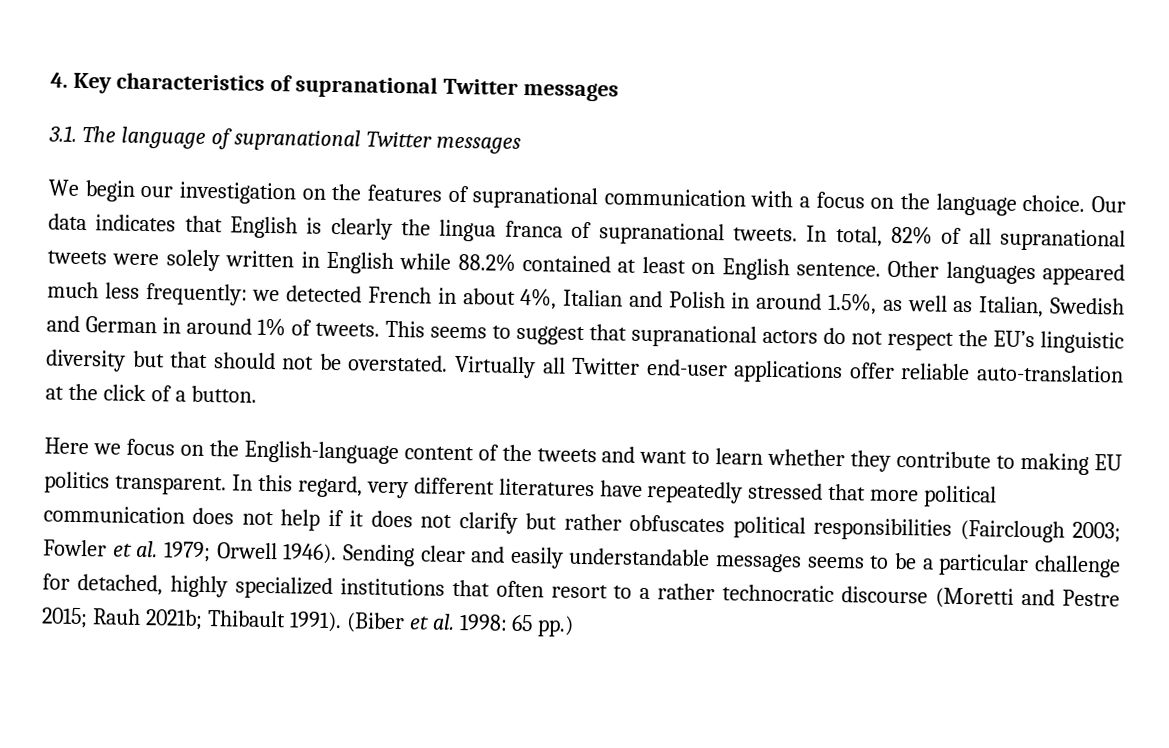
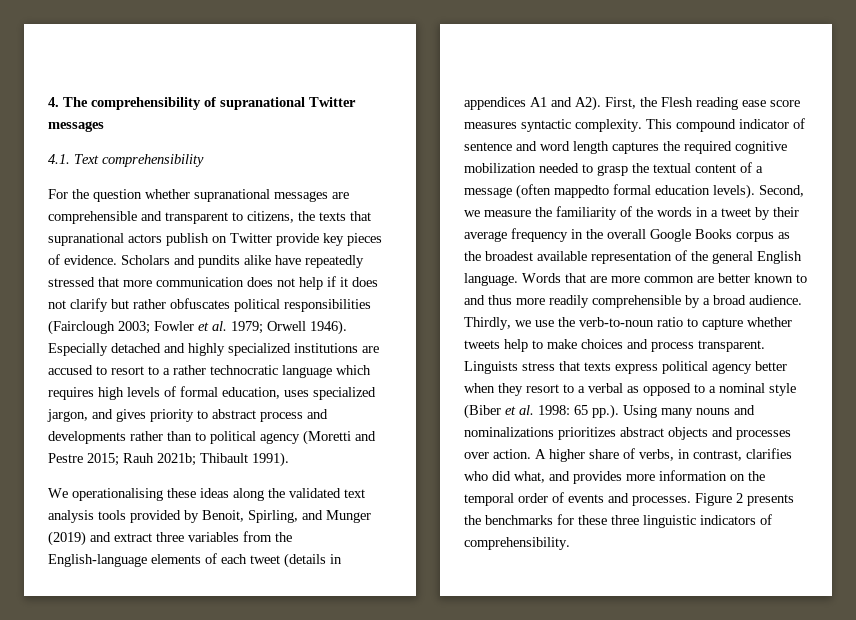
[72,72,619,102] [48,125,521,154] [48,179,1126,216] [48,213,1127,252] [47,249,1125,286] [47,281,1125,318] [46,315,1124,354] [45,349,1124,384] [45,383,257,403] [44,437,1122,476] [44,471,595,499] Key characteristics of supranational Twitter messages // 3.1. The language of supranational Twitter messages // We begin our investigation on the features of supranational communication with a focus on the language choice. Our data indicates that English is clearly the lingua franca of supranational tweets. In total, 82% of all supranational tweets were solely written in English while 88.2% contained at least on English sentence. Other languages appeared much less frequently: we detected French in about 4%, Italian and Polish in around 1.5%, as well as Italian, Swedish and German in around 1% of tweets. This seems to suggest that supranational actors do not respect the EU’s linguistic diversity but that should not be overstated. Virtually all Twitter end-user applications offer reliable auto-translation at the click of a button. // Here we focus on the English-language content of the tweets and want to learn whether they contribute to making EU politics transparent. In this regard, very different literatures -> [63,97,356,110] [48,121,104,132] [48,154,204,167] [48,189,349,202] [48,211,371,224] [48,233,382,246] [48,254,271,268] The comprehensibility of supranational Twitter messages // 4.1. Text comprehensibility // For the question whether supranational messages are comprehensible and transparent to citizens, the texts that supranational actors publish on Twitter provide key pieces of evidence. Scholars and pundits alike
[923,485,998,508] political -> (152, 283) none
[341,544,1121,578] [42,573,544,600] Sending clear and easily understandable messages seems to be a particular challenge for detached, highly specialized institutions that often -> [48,343,379,356] [48,365,107,375] Especially detached and highly specialized institutions are accused to
[841,586,929,604] discourse -> [282,365,371,378] [48,386,376,400] [47,409,328,422] [48,431,300,444] language which requires high levels of formal education, uses specialized jargon, and gives priority to abstract process and developments rather than to political agency
(342, 622) none -> [48,488,365,501] [48,510,371,523] [48,531,292,546] [48,553,342,568] [464,96,800,111] [464,118,805,132] [464,141,787,154] [464,162,763,176] [464,184,804,199] [464,206,799,220] [464,228,790,242] [464,250,802,264] [464,273,807,286] [464,295,802,308] [464,317,792,330] [464,339,765,352] [464,361,787,374] [464,383,796,396] // We operationalising these ideas along the validated text analysis tools provided by Benoit, Spirling, and Munger (2019) and extract three variables from the English-language elements of each tweet (details in appendices A1 and A2). First, the Flesh reading ease score measures syntactic complexity. This compound indicator of sentence and word length captures the required cognitive mobilization needed to grasp the textual content of a message (often mappedto formal education levels). Second, we measure the familiarity of the words in a tweet by their average frequency in the overall Google Books corpus as the broadest available representation of the general English language. Words that are more common are better known to and thus more readily comprehensible by a broad audience. Thirdly, we use the verb-to-noun ratio to capture whether tweets help to make choices and process transparent. Linguists stress that texts express political agency better when they resort to a verbal as opposed to a nominal style
[537,615,575,637] pp.) -> [592,404,755,419] [464,427,791,440] [464,448,792,462] [464,470,765,484] [464,492,794,506] [464,514,772,528] [464,537,570,550] pp.). Using many nouns and nominalizations prioritizes abstract objects and processes over action. A higher share of verbs, in contrast, clarifies who did what, and provides more information on the temporal order of events and processes. Figure 2 presents the benchmarks for these three linguistic indicators of comprehensibility.

